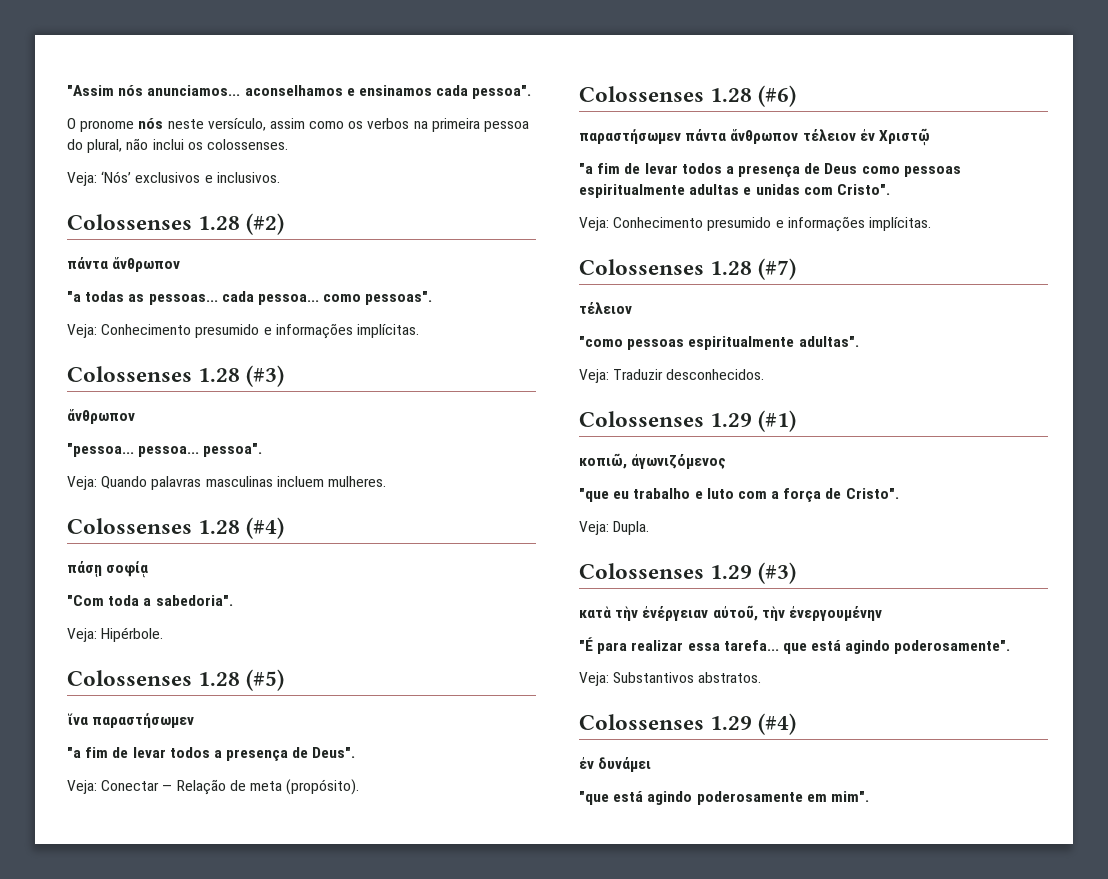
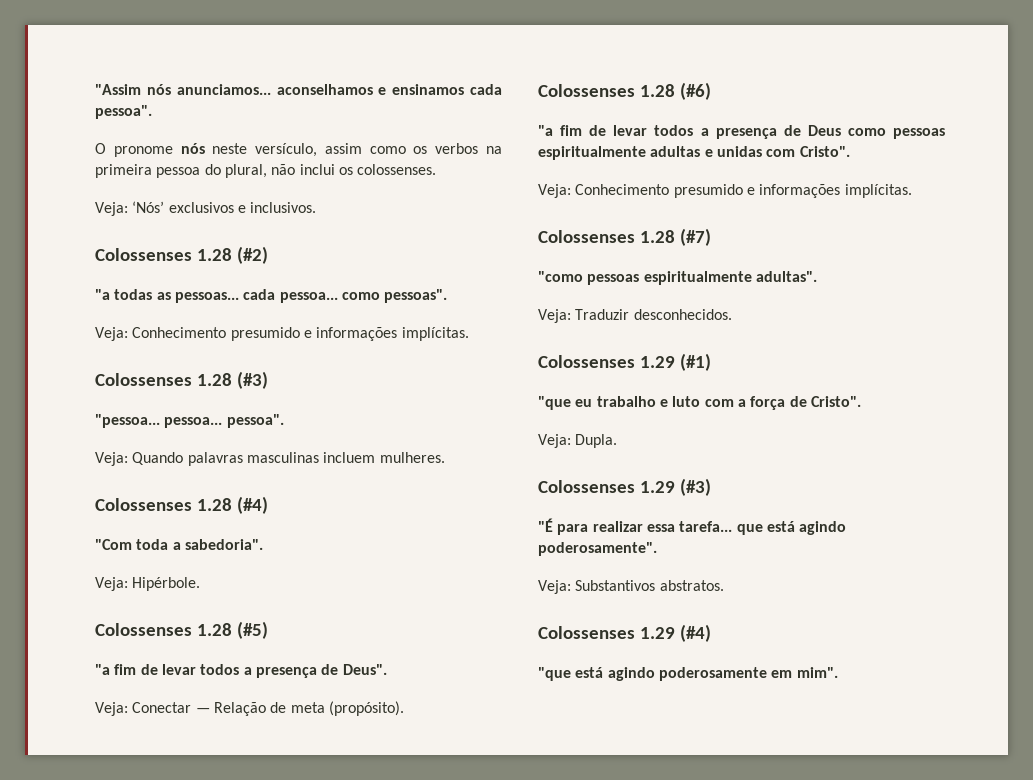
[67,257,181,272] // πάντα ἄνθρωπον -> (268, 255) none
[67,409,135,424] // ἄνθρωπον -> (268, 380) none
[67,561,149,578] // πάσῃ σοφίᾳ -> (268, 505) none
[67,713,195,728] // ἵνα παραστήσωμεν -> (268, 630) none
[579,128,930,146] // παραστήσωμεν πάντα ἄνθρωπον τέλειον ἐν Χριστῷ -> (711, 91) none
[579,302,632,314] // τέλειον -> (711, 237) none
[579,453,727,469] // κοπιῶ, ἀγωνιζόμενος -> (711, 362) none
[579,605,882,621] // κατὰ τὴν ἐνέργειαν αὐτοῦ, τὴν ἐνεργουμένην -> (711, 487) none
[579,757,652,772] // ἐν δυνάμει -> (711, 633) none

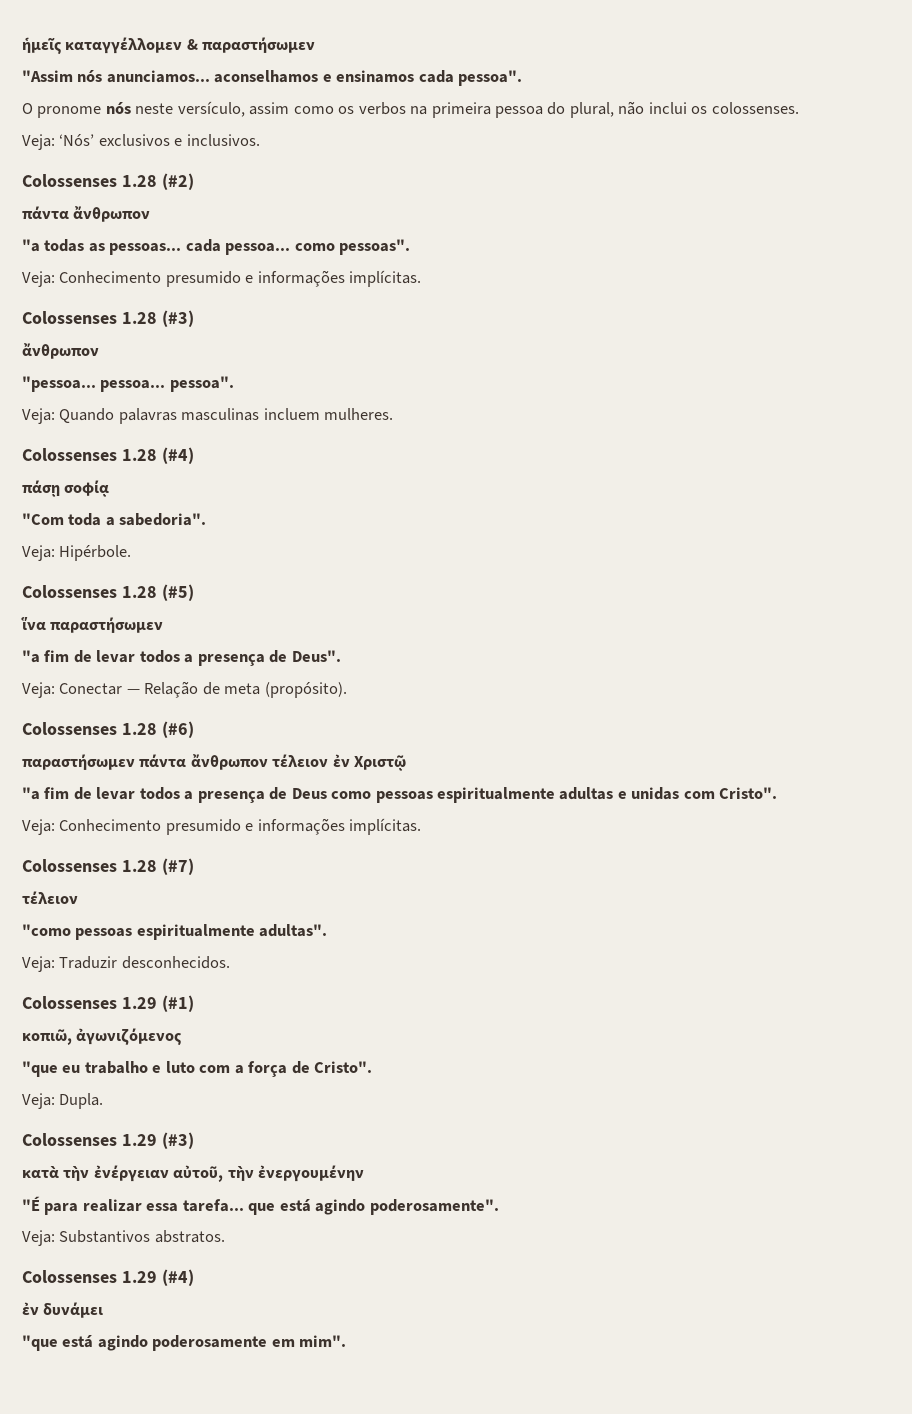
(95, 89) none -> [22,37,316,54] ἡμεῖς καταγγέλλομεν & παραστήσωμεν //
(268, 255) none -> [22,206,151,222] // πάντα ἄνθρωπον
(268, 380) none -> [22,343,99,359] // ἄνθρωπον
(268, 505) none -> [22,480,110,497] // πάσῃ σοφίᾳ
(268, 630) none -> [21,617,164,633] // ἵνα παραστήσωμεν
(711, 91) none -> [22,754,407,771] // παραστήσωμεν πάντα ἄνθρωπον τέλειον ἐν Χριστῷ
(711, 237) none -> [22,891,78,904] // τέλειον
(711, 362) none -> [22,1028,183,1045] // κοπιῶ, ἀγωνιζόμενος
(711, 487) none -> [22,1165,365,1182] // κατὰ τὴν ἐνέργειαν αὐτοῦ, τὴν ἐνεργουμένην
(711, 633) none -> [22,1302,104,1318] // ἐν δυνάμει

